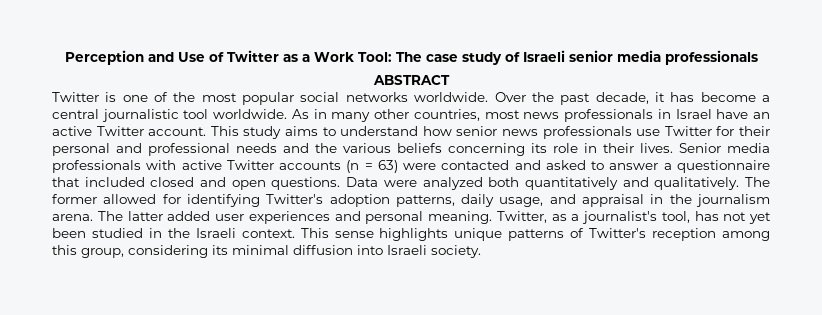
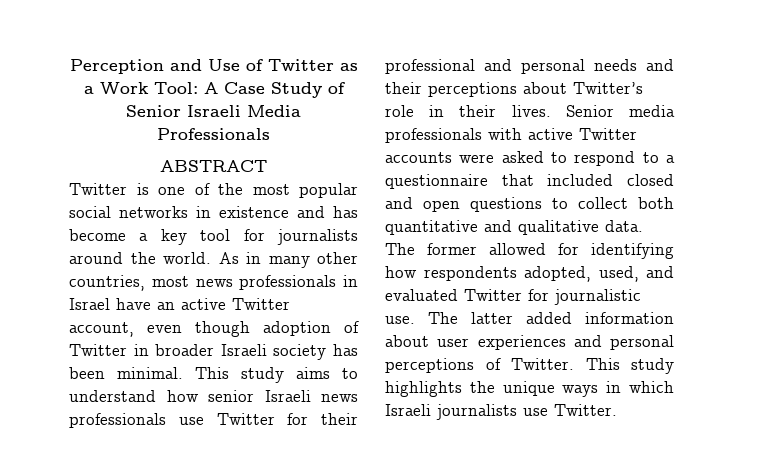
[395,50,758,65] The case study of Israeli senior media professionals -> [203,82,345,98] [126,105,301,117] [157,128,270,140] A Case Study of Senior Israeli Media Professionals
[414,92,771,105] [52,109,288,122] worldwide. Over the past decade, it has become a central journalistic tool worldwide. -> [196,206,358,218] [69,229,358,245] [69,252,211,264] in existence and has become a key tool for journalists around the world.
[148,127,207,136] account. -> [69,321,359,337] [69,344,358,360] [69,367,183,379] account, even though adoption of Twitter in broader Israeli society has been minimal.
(498, 131) none -> [264,390,311,402] Israeli
[52,143,547,156] personal and professional needs and the various beliefs concerning its -> [385,59,674,74] [385,82,643,97] professional and personal needs and their perceptions about Twitter’s
[346,160,659,173] (n = 63) were contacted and asked to answer -> [459,151,659,166] were asked to respond to
[271,177,740,190] questions. Data were analyzed both quantitatively and qualitatively. -> [470,197,674,212] [385,220,643,235] questions to collect both quantitative and qualitative data.
[266,194,770,207] [52,214,93,221] Twitter's adoption patterns, daily usage, and appraisal in the journalism arena. -> [385,266,674,282] [385,289,641,305] [385,316,415,324] how respondents adopted, used, and evaluated Twitter for journalistic use.
(211, 216) none -> [585,312,674,324] [385,335,429,347] information about
[428,211,771,224] [52,228,771,241] [52,245,481,258] meaning. Twitter, as a journalist's tool, has not yet been studied in the Israeli context. This sense highlights unique patterns of Twitter's reception among this group, considering its minimal diffusion into Israeli society. -> [385,358,674,374] [385,381,674,397] [385,404,617,420] perceptions of Twitter. This study highlights the unique ways in which Israeli journalists use Twitter.

